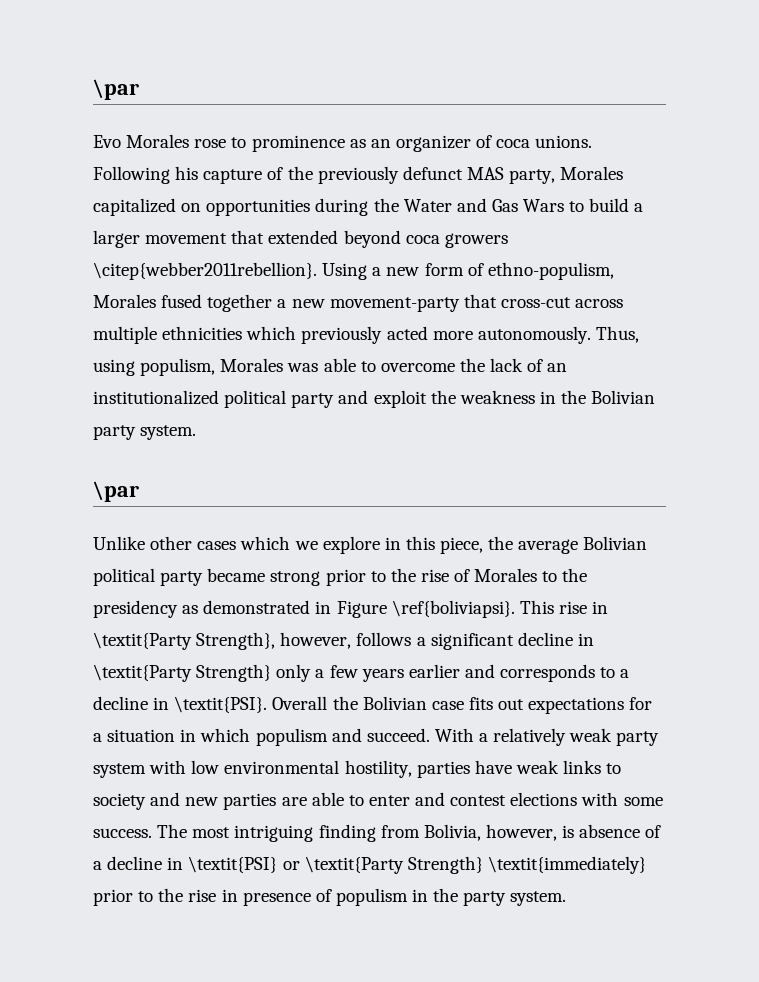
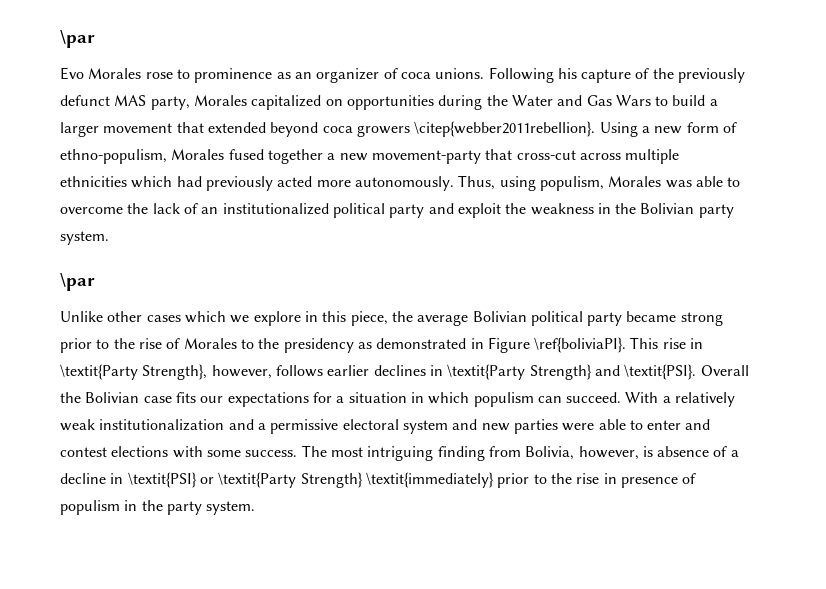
(297, 333) none -> [176,176,202,187] had
[391,600,515,618] \ref{boliviapsi}. -> [534,337,627,353] \ref{boliviaPI}.
[416,632,594,650] [93,664,630,682] [93,696,170,710] a significant decline in \textit{Party Strength} only a few years earlier and corresponds to a decline in -> [327,364,620,380] earlier declines in \textit{Party Strength} and
[498,699,525,710] out -> [200,396,224,403] our
[331,728,362,742] and -> [537,396,562,403] can
[616,731,660,746] [93,760,622,778] [93,793,146,810] party system with low environmental hostility, parties have weak links to society -> [99,419,448,434] institutionalization and a permissive electoral system
[281,797,307,806] are -> [562,423,595,431] were

